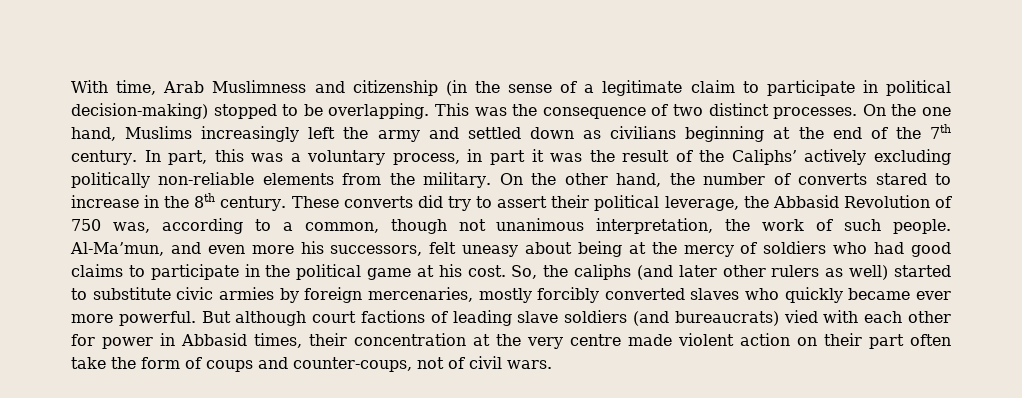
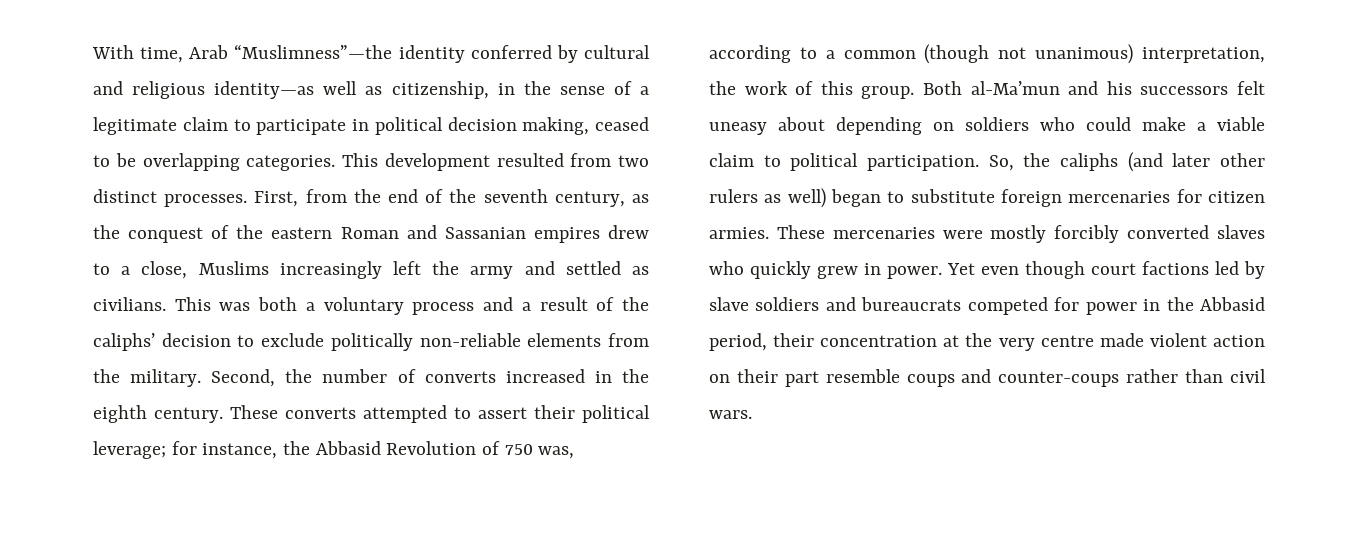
[212,80,467,96] Muslimness and citizenship (in -> [234,44,650,63] [93,81,515,99] “Muslimness”—the identity conferred by cultural and religious identity—as well as citizenship, in
[71,103,952,119] [71,127,116,141] decision-making) stopped to be overlapping. This was the consequence of two distinct processes. On the one hand, -> [447,117,649,135] [93,153,649,171] [93,189,649,207] [93,225,649,243] [93,261,188,279] decision making, ceased to be overlapping categories. This development resulted from two distinct processes. First, from the end of the seventh century, as the conquest of the eastern Roman and Sassanian empires drew to a close,
[529,124,952,142] [71,149,951,165] down as civilians beginning at the end of the 7th century. In part, this was a voluntary process, in part it was the result of the Caliphs’ actively excluding -> [632,266,649,275] [93,297,650,315] [93,333,325,351] as civilians. This was both a voluntary process and a result of the caliphs’ decision to exclude
[499,173,662,187] On the other hand, -> [211,369,276,387] Second,
[875,173,952,185] [71,193,216,208] stared to increase in the 8th -> [505,369,649,383] [93,405,147,423] increased in the eighth
[417,195,471,211] did try -> [363,405,447,423] attempted
[664,196,739,211] leverage, -> [93,441,278,459] leverage; for instance,
[304,218,952,234] [70,241,951,257] [71,264,506,280] common, though not unanimous interpretation, the work of such people. Al-Ma’mun, and even more his successors, felt uneasy about being at the mercy of soldiers who had good claims to participate in the political game at his cost. -> [843,44,1265,64] [709,81,1265,99] [709,117,1265,135] [709,153,979,171] common (though not unanimous) interpretation, the work of this group. Both al-Ma’mun and his successors felt uneasy about depending on soldiers who could make a viable claim to political participation.
[894,265,952,277] started -> [831,189,881,207] began
[176,287,473,303] civic armies by foreign mercenaries, -> [1001,189,1265,207] [709,225,983,239] foreign mercenaries for citizen armies. These mercenaries were
[848,288,951,300] [71,310,951,326] [71,333,302,349] became ever more powerful. But although court factions of leading slave soldiers (and bureaucrats) vied with each other for power in Abbasid times, -> [817,261,1265,279] [709,297,1265,315] [709,333,767,351] grew in power. Yet even though court factions led by slave soldiers and bureaucrats competed for power in the Abbasid period,
[910,334,951,346] [71,357,465,372] often take the form of coups and counter-coups, not of -> [825,369,1224,387] resemble coups and counter-coups rather than

